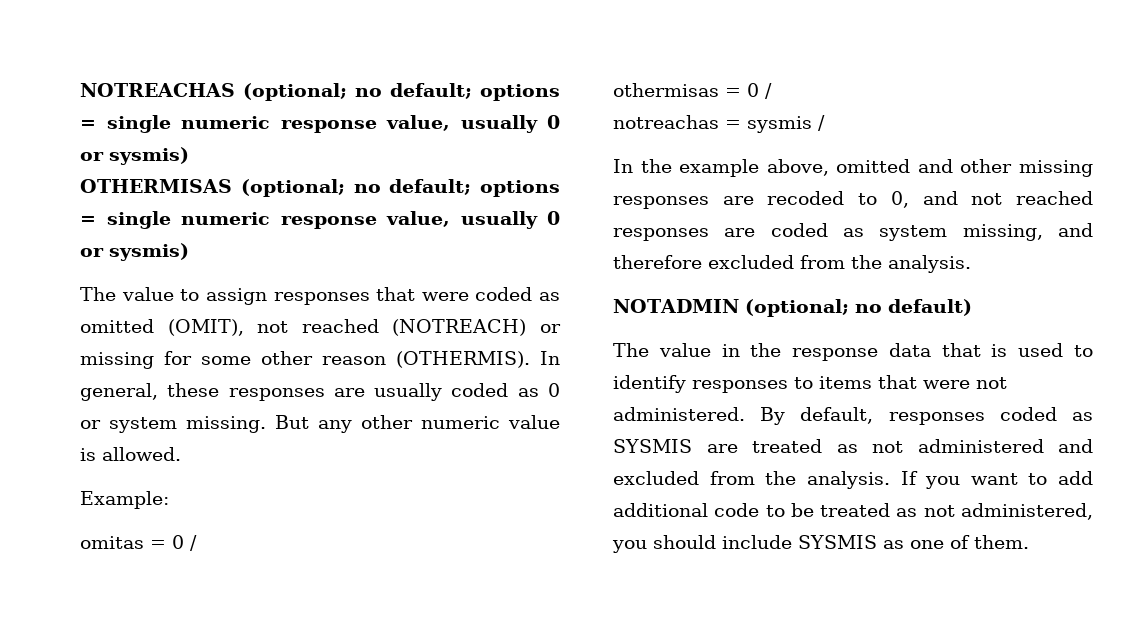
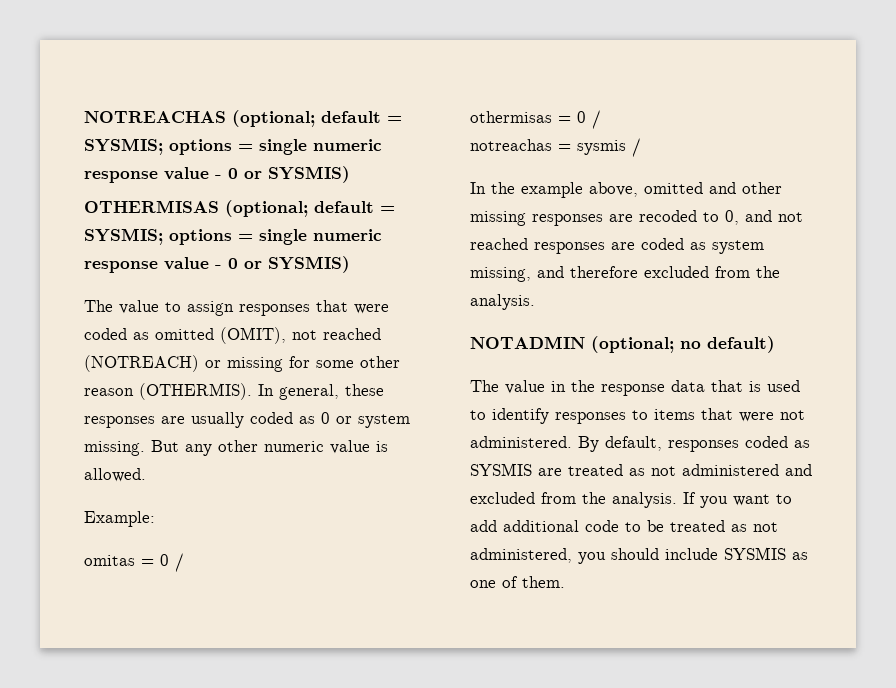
[355,83,560,101] [80,115,560,133] [80,147,189,165] no default; options = single numeric response value, usually 0 or sysmis) -> [321,111,402,123] [84,138,382,155] [84,166,350,183] default = SYSMIS; options = single numeric response value - 0 or SYSMIS)
[353,179,560,197] [80,211,560,229] [80,243,189,261] no default; options = single numeric response value, usually 0 or sysmis) -> [314,201,395,213] [84,228,382,245] [84,256,350,273] default = SYSMIS; options = single numeric response value - 0 or SYSMIS)

